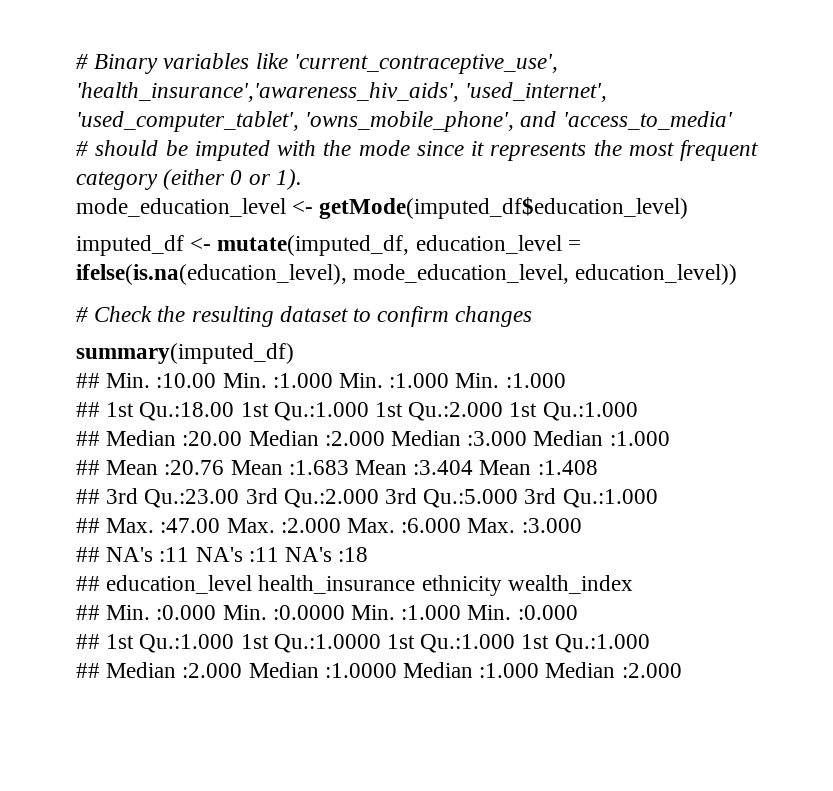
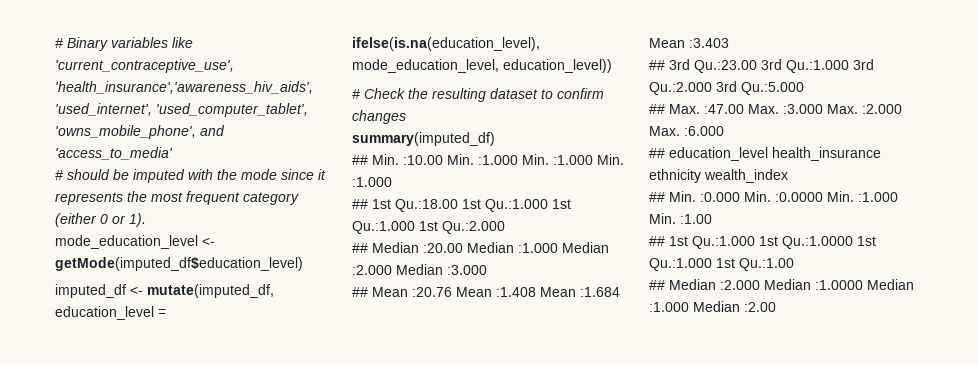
[408,402,638,421] Qu.:2.000 1st Qu.:1.000 -> [352,221,505,234] Qu.:1.000 1st Qu.:2.000
(319, 438) none -> [518,242,609,253] :1.000 Median
[533,430,670,446] Median :1.000 -> (487, 270) none
[288,460,598,475] :1.683 Mean :3.404 Mean :1.408 -> [496,287,620,297] [649,38,729,48] :1.408 Mean :1.684 Mean :3.403
(278, 496) none -> [786,59,874,73] Qu.:1.000 3rd
[524,488,658,508] 3rd Qu.:1.000 -> (804, 88) none
(275, 525) none -> [783,104,858,114] :3.000 Max.
[467,518,582,533] [76,547,369,562] Max. :3.000 // ## NA's :11 NA's :11 NA's :18 -> (724, 131) none
[517,605,578,620] :0.000 -> [680,214,712,224] :1.00
[554,634,650,653] Qu.:1.000 -> [739,258,794,271] Qu.:1.00
[621,663,682,678] :2.000 -> [744,302,776,312] :2.00

